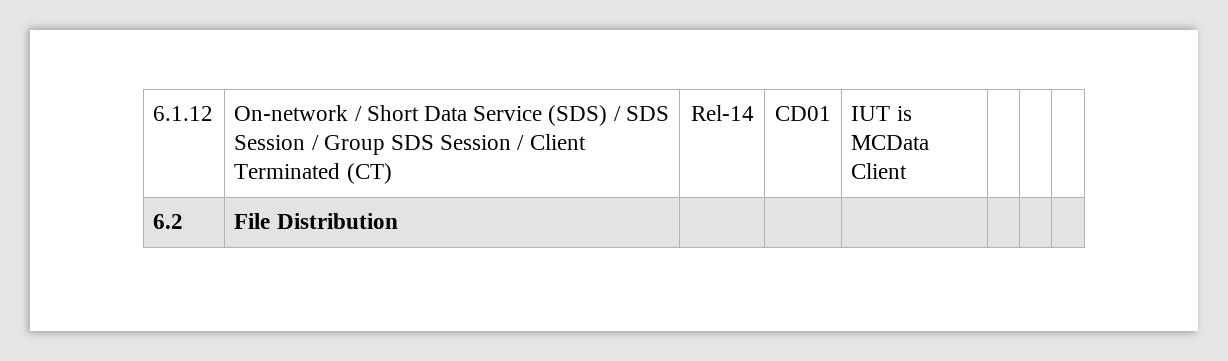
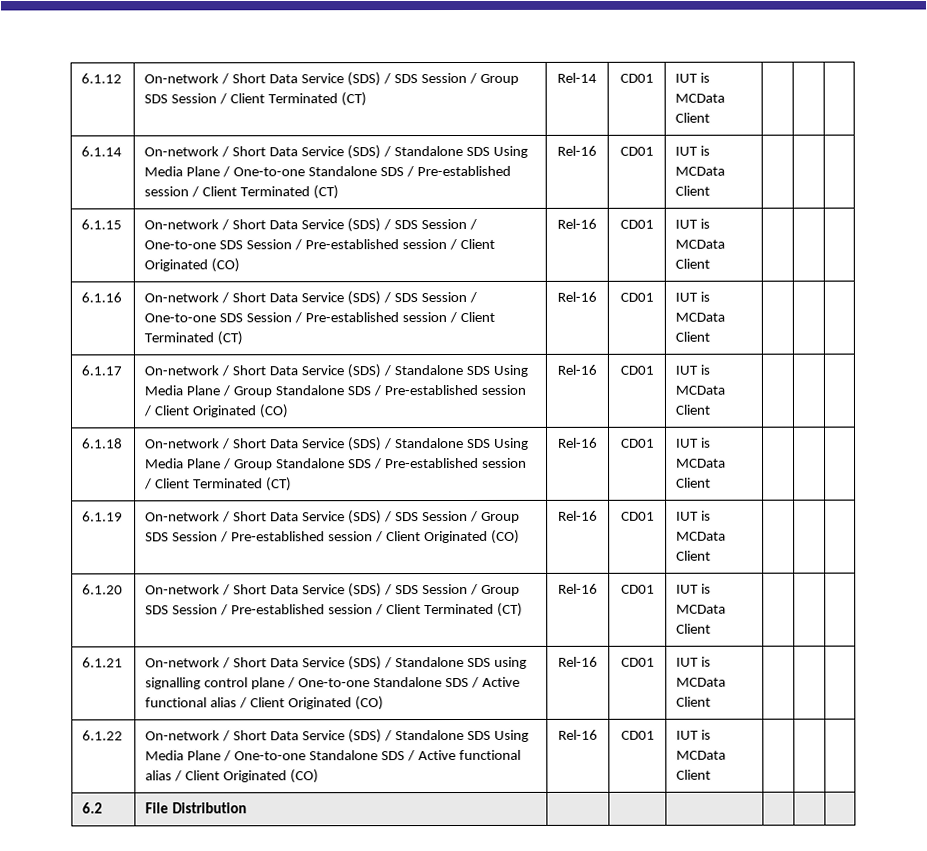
(908, 171) none -> [81,146,123,157] [144,145,528,160] [144,165,511,178] [144,185,340,200] [557,145,597,156] [619,146,654,156] [675,145,711,156] [675,166,726,176] [675,185,711,196] [81,219,123,230] [144,218,477,233] [144,238,495,251] [144,258,241,273] [557,218,597,229] [619,219,654,229] [675,218,711,229] [675,239,726,249] [675,258,711,269] [81,292,123,303] [144,291,477,306] [144,311,495,324] [144,331,244,346] [557,291,597,302] [619,292,654,302] [675,291,711,302] [675,312,726,322] [675,331,711,342] [81,365,123,376] [144,364,528,379] [144,384,526,398] [143,404,289,419] [557,364,597,375] [619,365,654,375] [675,364,711,375] [675,385,726,395] [675,404,711,415] [82,438,124,449] [145,437,529,452] [145,457,527,471] [144,477,293,492] [558,437,598,448] [620,438,655,448] [676,437,712,448] [676,458,727,468] [676,477,712,488] [82,511,124,522] [145,510,520,525] [145,529,520,544] [558,510,598,521] [620,511,655,521] [676,510,712,521] [676,531,727,541] [676,550,712,561] [82,584,124,595] [145,583,520,598] [145,602,523,617] [558,583,598,594] [620,584,655,594] [676,583,712,594] [676,604,727,614] [676,623,712,634] [82,657,124,668] [145,656,527,671] [145,676,520,690] [145,696,384,711] [558,656,598,667] [620,657,655,667] [676,656,712,667] [676,677,727,687] [676,696,712,707] [82,730,124,741] [145,729,529,744] [145,749,521,762] [145,769,320,784] [558,729,598,740] [620,730,655,740] [676,729,712,740] [676,750,727,760] [676,769,712,780] // 6.1.14 | On-network / Short Data Service (SDS) / Standalone SDS Using Media Plane / One-to-one Standalone SDS / Pre-established session / Client Terminated (CT) | Rel-16 | CD01 | IUT is MCData Client | | | // 6.1.15 | On-network / Short Data Service (SDS) / SDS Session / One-to-one SDS Session / Pre-established session / Client Originated (CO) | Rel-16 | CD01 | IUT is MCData Client | | | // 6.1.16 | On-network / Short Data Service (SDS) / SDS Session / One-to-one SDS Session / Pre-established session / Client Terminated (CT) | Rel-16 | CD01 | IUT is MCData Client | | | // 6.1.17 | On-network / Short Data Service (SDS) / Standalone SDS Using Media Plane / Group Standalone SDS / Pre-established session / Client Originated (CO) | Rel-16 | CD01 | IUT is MCData Client | | | // 6.1.18 | On-network / Short Data Service (SDS) / Standalone SDS Using Media Plane / Group Standalone SDS / Pre-established session / Client Terminated (CT) | Rel-16 | CD01 | IUT is MCData Client | | | // 6.1.19 | On-network / Short Data Service (SDS) / SDS Session / Group SDS Session / Pre-established session / Client Originated (CO) | Rel-16 | CD01 | IUT is MCData Client | | | // 6.1.20 | On-network / Short Data Service (SDS) / SDS Session / Group SDS Session / Pre-established session / Client Terminated (CT) | Rel-16 | CD01 | IUT is MCData Client | | | // 6.1.21 | On-network / Short Data Service (SDS) / Standalone SDS using signalling control plane / One-to-one Standalone SDS / Active functional alias / Client Originated (CO) | Rel-16 | CD01 | IUT is MCData Client | | | // 6.1.22 | On-network / Short Data Service (SDS) / Standalone SDS Using Media Plane / One-to-one Standalone SDS / Active functional alias / Client Originated (CO) | Rel-16 | CD01 | IUT is MCData Client | | |

